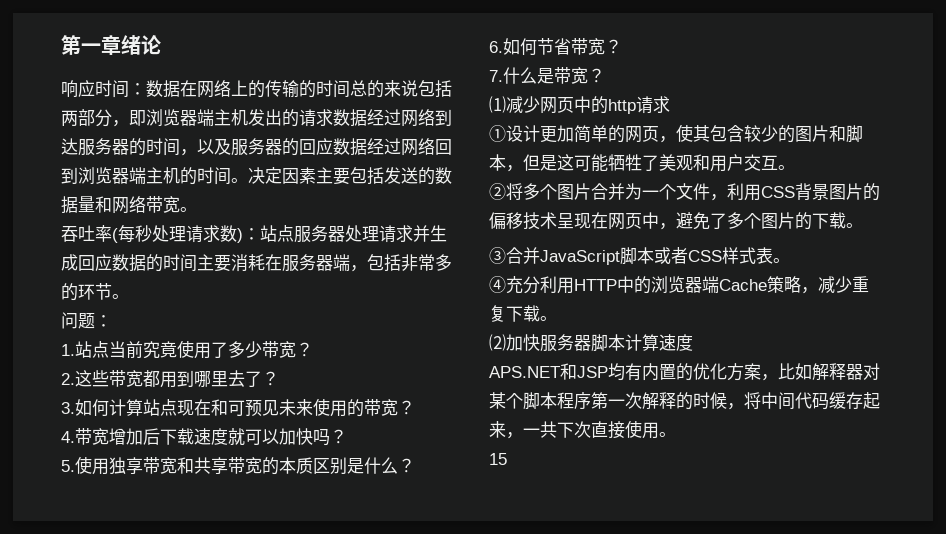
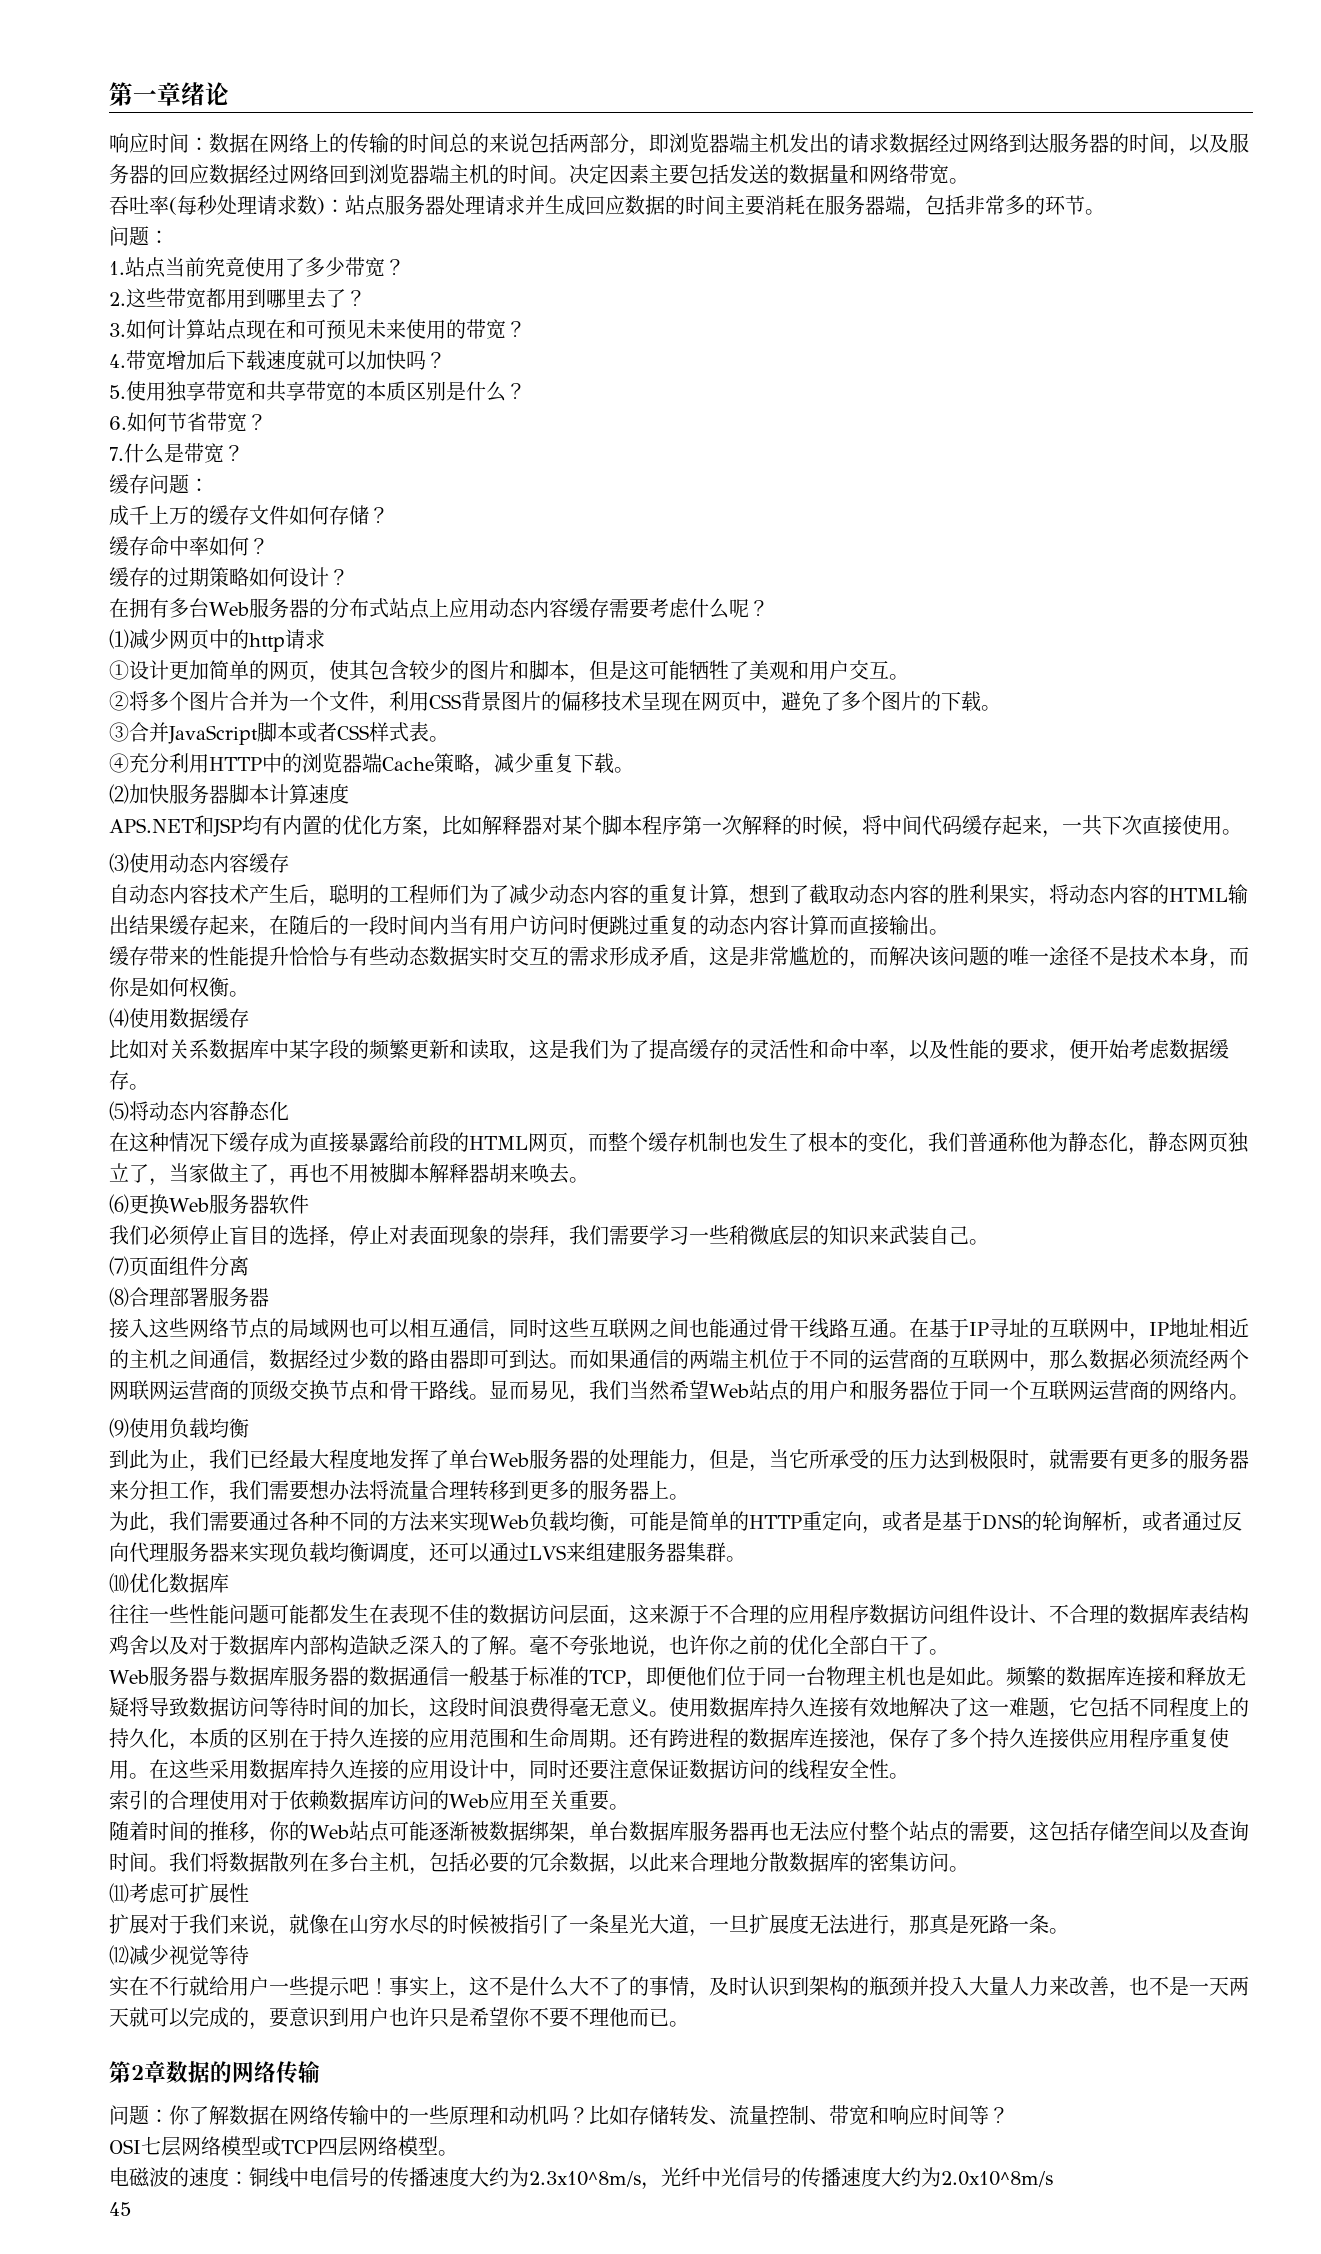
(605, 75) none -> [109,474,209,494] [109,505,389,526] [109,536,269,556] [109,567,349,587] [109,598,769,619] // 缓存问题： // 成千上万的缓存文件如何存储？ // 缓存命中率如何？ // 缓存的过期策略如何设计？ // 在拥有多台Web服务器的分布式站点上应用动态内容缓存需要考虑什么呢？
[489,453,507,465] 15 -> [109,853,289,873] [109,884,1248,907] [109,915,949,938] [109,946,1249,969] [109,977,249,997] [109,1008,249,1028] [109,1039,1229,1062] [109,1070,149,1090] [109,1101,289,1121] [109,1132,1249,1155] [109,1163,589,1186] [109,1194,309,1214] [109,1225,989,1248] [109,1256,249,1276] [109,1287,269,1307] [109,1318,1249,1341] [109,1349,1249,1372] [109,1380,1249,1403] [109,1418,249,1439] [109,1448,1249,1472] [109,1480,689,1503] [109,1511,1242,1534] [109,1541,746,1565] [109,1573,229,1593] [109,1604,1249,1627] [109,1635,949,1658] [109,1666,1246,1689] [109,1696,1249,1720] [109,1728,1229,1751] [109,1759,909,1782] [109,1790,629,1811] [109,1821,1249,1844] [109,1852,969,1875] [109,1883,249,1903] [109,1913,1069,1937] [109,1945,249,1965] [109,1976,1249,1999] [109,2007,689,2030] [109,2061,320,2084] [109,2105,1009,2126] [109,2136,458,2157] [109,2166,1053,2190] [109,2202,131,2216] ⑶使用动态内容缓存 // 自动态内容技术产生后，聪明的工程师们为了减少动态内容的重复计算，想到了截取动态内容的胜利果实，将动态内容的HTML输出结果缓存起来，在随后的一段时间内当有用户访问时便跳过重复的动态内容计算而直接输出。 // 缓存带来的性能提升恰恰与有些动态数据实时交互的需求形成矛盾，这是非常尴尬的，而解决该问题的唯一途径不是技术本身，而你是如何权衡。 // ⑷使用数据缓存 // 比如对关系数据库中某字段的频繁更新和读取，这是我们为了提高缓存的灵活性和命中率，以及性能的要求，便开始考虑数据缓存。 // ⑸将动态内容静态化 // 在这种情况下缓存成为直接暴露给前段的HTML网页，而整个缓存机制也发生了根本的变化，我们普通称他为静态化，静态网页独立了，当家做主了，再也不用被脚本解释器胡来唤去。 // ⑹更换Web服务器软件 // 我们必须停止盲目的选择，停止对表面现象的崇拜，我们需要学习一些稍微底层的知识来武装自己。 // ⑺页面组件分离 // ⑻合理部署服务器 // 接入这些网络节点的局域网也可以相互通信，同时这些互联网之间也能通过骨干线路互通。在基于IP寻址的互联网中，IP地址相近的主机之间通信，数据经过少数的路由器即可到达。而如果通信的两端主机位于不同的运营商的互联网中，那么数据必须流经两个网联网运营商的顶级交换节点和骨干路线。显而易见，我们当然希望Web站点的用户和服务器位于同一个互联网运营商的网络内。 // ⑼使用负载均衡 // 到此为止，我们已经最大程度地发挥了单台Web服务器的处理能力，但是，当它所承受的压力达到极限时，就需要有更多的服务器来分担工作，我们需要想办法将流量合理转移到更多的服务器上。 // 为此，我们需要通过各种不同的方法来实现Web负载均衡，可能是简单的HTTP重定向，或者是基于DNS的轮询解析，或者通过反向代理服务器来实现负载均衡调度，还可以通过LVS来组建服务器集群。 // ⑽优化数据库 // 往往一些性能问题可能都发生在表现不佳的数据访问层面，这来源于不合理的应用程序数据访问组件设计、不合理的数据库表结构鸡舍以及对于数据库内部构造缺乏深入的了解。毫不夸张地说，也许你之前的优化全部白干了。 // Web服务器与数据库服务器的数据通信一般基于标准的TCP，即便他们位于同一台物理主机也是如此。频繁的数据库连接和释放无疑将导致数据访问等待时间的加长，这段时间浪费得毫无意义。使用数据库持久连接有效地解决了这一难题，它包括不同程度上的持久化，本质的区别在于持久连接的应用范围和生命周期。还有跨进程的数据库连接池，保存了多个持久连接供应用程序重复使用。在这些采用数据库持久连接的应用设计中，同时还要注意保证数据访问的线程安全性。 // 索引的合理使用对于依赖数据库访问的Web应用至关重要。 // 随着时间的推移，你的Web站点可能逐渐被数据绑架，单台数据库服务器再也无法应付整个站点的需要，这包括存储空间以及查询时间。我们将数据散列在多台主机，包括必要的冗余数据，以此来合理地分散数据库的密集访问。 // ⑾考虑可扩展性 // 扩展对于我们来说，就像在山穷水尽的时候被指引了一条星光大道，一旦扩展度无法进行，那真是死路一条。 // ⑿减少视觉等待 // 实在不行就给用户一些提示吧！事实上，这不是什么大不了的事情，及时认识到架构的瓶颈并投入大量人力来改善，也不是一天两天就可以完成的，要意识到用户也许只是希望你不要不理他而已。 // 第2章数据的网络传输 // 问题：你了解数据在网络传输中的一些原理和动机吗？比如存储转发、流量控制、带宽和响应时间等？ // OSI七层网络模型或TCP四层网络模型。 // 电磁波的速度：铜线中电信号的传播速度大约为2.3x10^8m/s，光纤中光信号的传播速度大约为2.0x10^8m/s // 45

